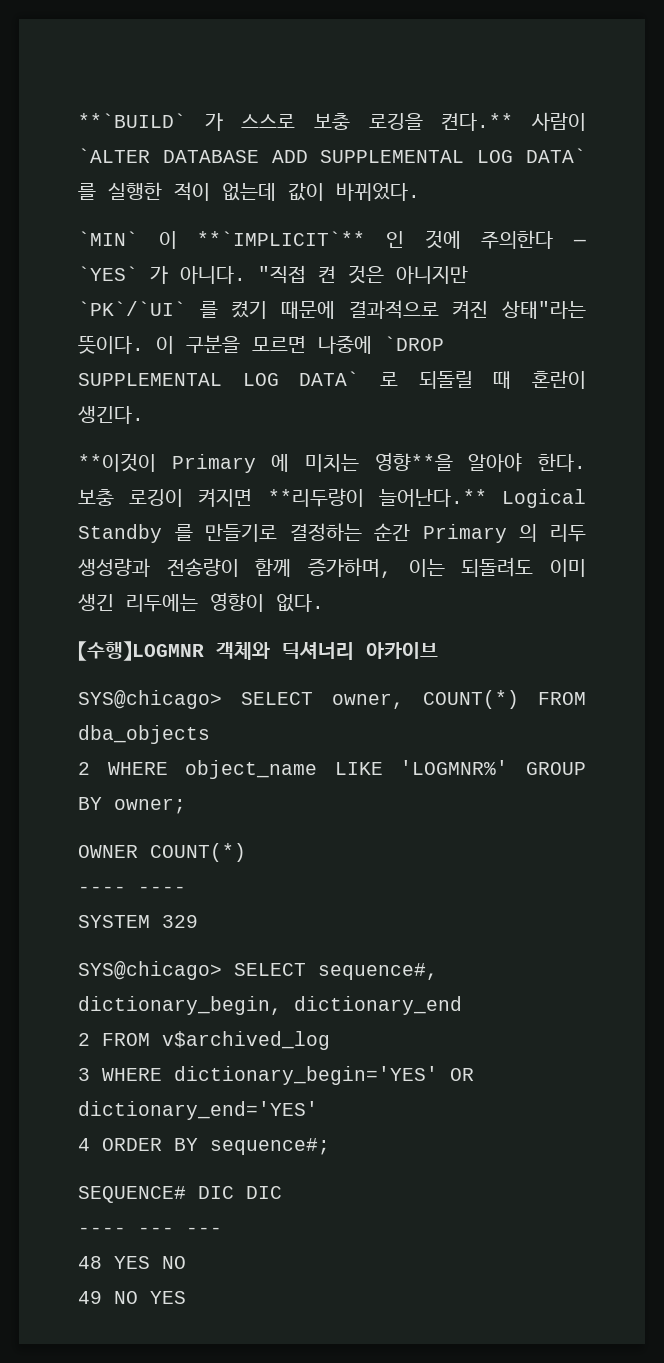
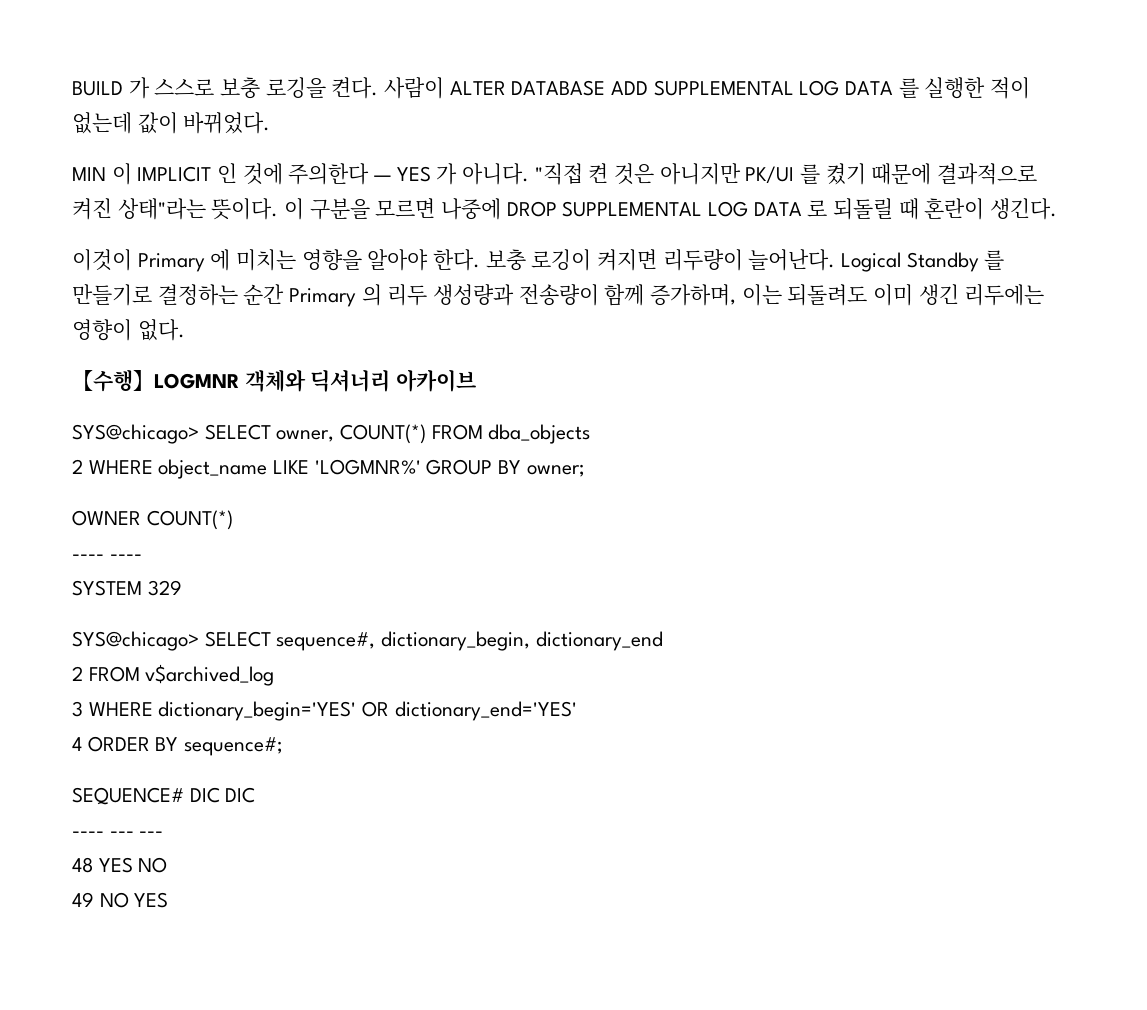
[78,113,186,128] **`BUILD` -> [72,81,123,96] BUILD
[441,112,586,131] [78,148,150,163] 켠다.** 사람이 `ALTER -> [331,77,506,99] 켠다. 사람이 ALTER
[526,148,586,163] DATA` -> [845,81,894,95] DATA
[78,231,366,249] `MIN` 이 **`IMPLICIT`** -> [72,163,212,185] MIN 이 IMPLICIT
[78,266,138,281] `YES` -> [396,166,431,182] YES
[78,301,186,316] `PK`/`UI` -> [745,166,795,184] PK/UI
[384,336,444,351] [78,371,360,386] `DROP SUPPLEMENTAL LOG DATA` -> [506,201,802,217] DROP SUPPLEMENTAL LOG DATA
[78,453,156,472] **이것이 -> [72,249,132,271] 이것이
[374,452,453,471] 영향**을 -> [301,249,362,271] 영향을
[267,488,487,507] **리두량이 늘어난다.** -> [662,249,836,271] 리두량이 늘어난다.

